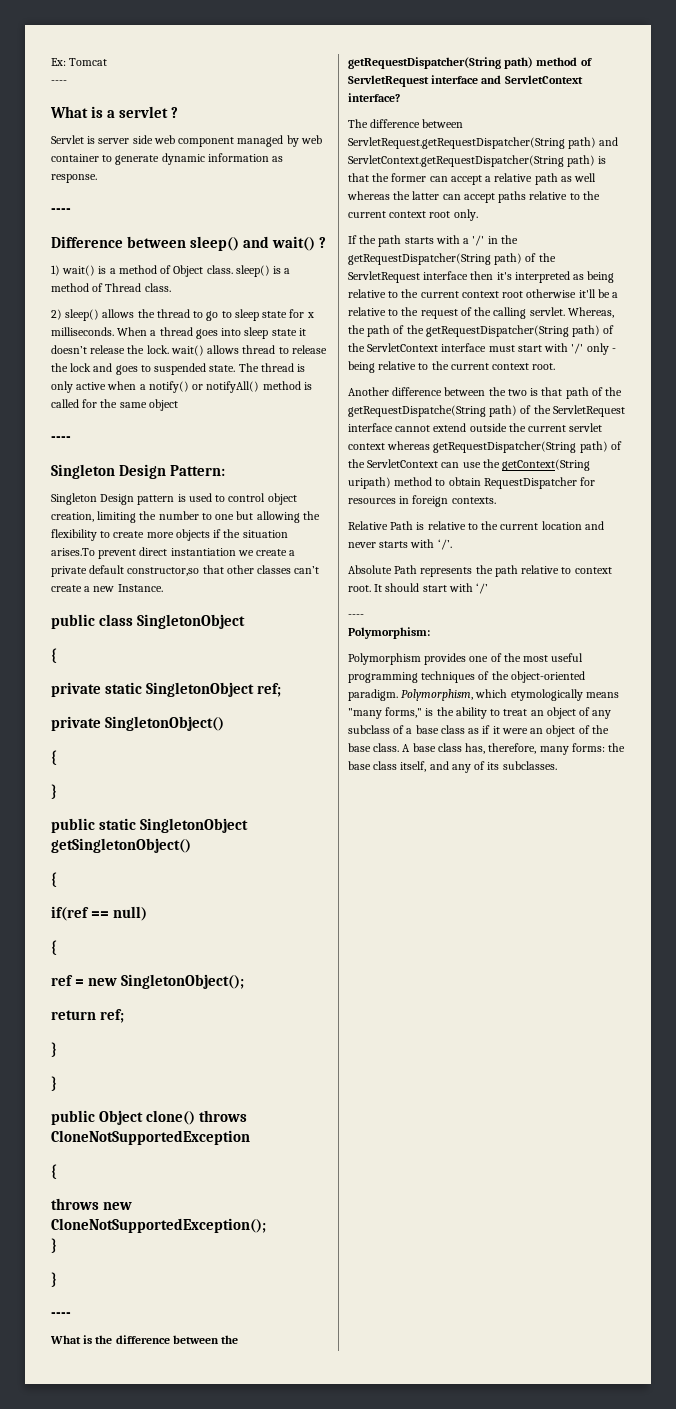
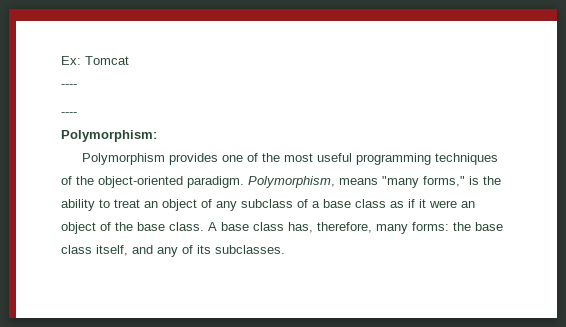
[50,106,179,118] [51,135,322,147] [51,153,284,165] [51,174,97,183] [51,208,71,214] [51,236,327,251] [51,265,291,277] [51,283,171,292] [51,309,314,321] [51,327,306,339] [51,345,327,356] [51,363,306,375] [51,381,312,393] [51,399,178,411] [51,436,71,442] [51,464,226,479] [51,493,297,505] [51,511,320,523] [51,529,288,541] [51,547,296,559] [51,565,320,577] [51,584,163,592] [51,614,246,629] [51,648,57,663] [51,682,282,697] [51,716,225,731] [51,750,57,765] [51,784,57,799] [51,818,249,833] [51,838,191,853] [51,872,57,887] [51,906,148,921] [51,940,57,955] [51,974,245,989] [51,1009,125,1023] [51,1042,57,1057] [51,1076,57,1091] [51,1110,248,1125] [51,1130,250,1145] [51,1164,57,1179] [51,1198,133,1210] [51,1218,266,1233] [51,1238,57,1253] [51,1272,57,1287] [51,1312,71,1318] [50,1335,239,1344] [348,57,592,69] [348,75,583,87] [348,93,400,102] [348,119,464,128] [348,137,619,149] [348,155,607,167] [348,173,597,185] [347,191,600,203] [348,209,478,221] [348,235,518,247] [348,253,556,265] [348,271,615,283] [348,289,619,298] [348,307,614,319] [348,325,615,337] [348,343,616,355] [348,361,556,373] [348,387,623,399] [348,405,625,417] [348,423,603,432] [348,441,622,453] [348,459,591,471] [348,477,596,489] [348,495,496,507] [348,521,604,530] [348,539,452,550] [348,565,612,577] [348,583,489,594] // What is a servlet ? // Servlet is server side web component managed by web container to generate dynamic information as response. // ---- // Difference between sleep() and wait() ? // 1) wait() is a method of Object class. sleep() is a method of Thread class. // 2) sleep() allows the thread to go to sleep state for x milliseconds. When a thread goes into sleep state it doesn’t release the lock. wait() allows thread to release the lock and goes to suspended state. The thread is only active when a notify() or notifyAll() method is called for the same object // ---- // Singleton Design Pattern: // Singleton Design pattern is used to control object creation, limiting the number to one but allowing the flexibility to create more objects if the situation arises.To prevent direct instantiation we create a private default constructor,so that other classes can’t create a new Instance. // public class SingletonObject // { // private static SingletonObject ref; // private SingletonObject() // { // } // public static SingletonObject getSingletonObject() // { // if(ref == null) // { // ref = new SingletonObject(); // return ref; // } // } // public Object clone() throws CloneNotSupportedException // { // throws new CloneNotSupportedException(); // } // } // ---- // What is the difference between the getRequestDispatcher(String path) method of ServletRequest interface and ServletContext interface? // The difference between ServletRequest.getRequestDispatcher(String path) and ServletContext.getRequestDispatcher(String path) is that the former can accept a relative path as well whereas the latter can accept paths relative to the current context root only. // If the path starts with a '/' in the getRequestDispatcher(String path) of the ServletRequest interface then it's interpreted as being relative to the current context root otherwise it'll be a relative to the request of the calling servlet. Whereas, the path of the getRequestDispatcher(String path) of the ServletContext interface must start with '/' only - being relative to the current context root. // Another difference between the two is that path of the getRequestDispatche(String path) of the ServletRequest interface cannot extend outside the current servlet context whereas getRequestDispatcher(String path) of the ServletContext can use the getContext(String uripath) method to obtain RequestDispatcher for resources in foreign contexts. // Relative Path is relative to the current location and never starts with ‘/’. // Absolute Path represents the path relative to context root. It should start with ‘/’ -> (77, 86) none
[475,689,583,701] which etymologically -> (335, 182) none

